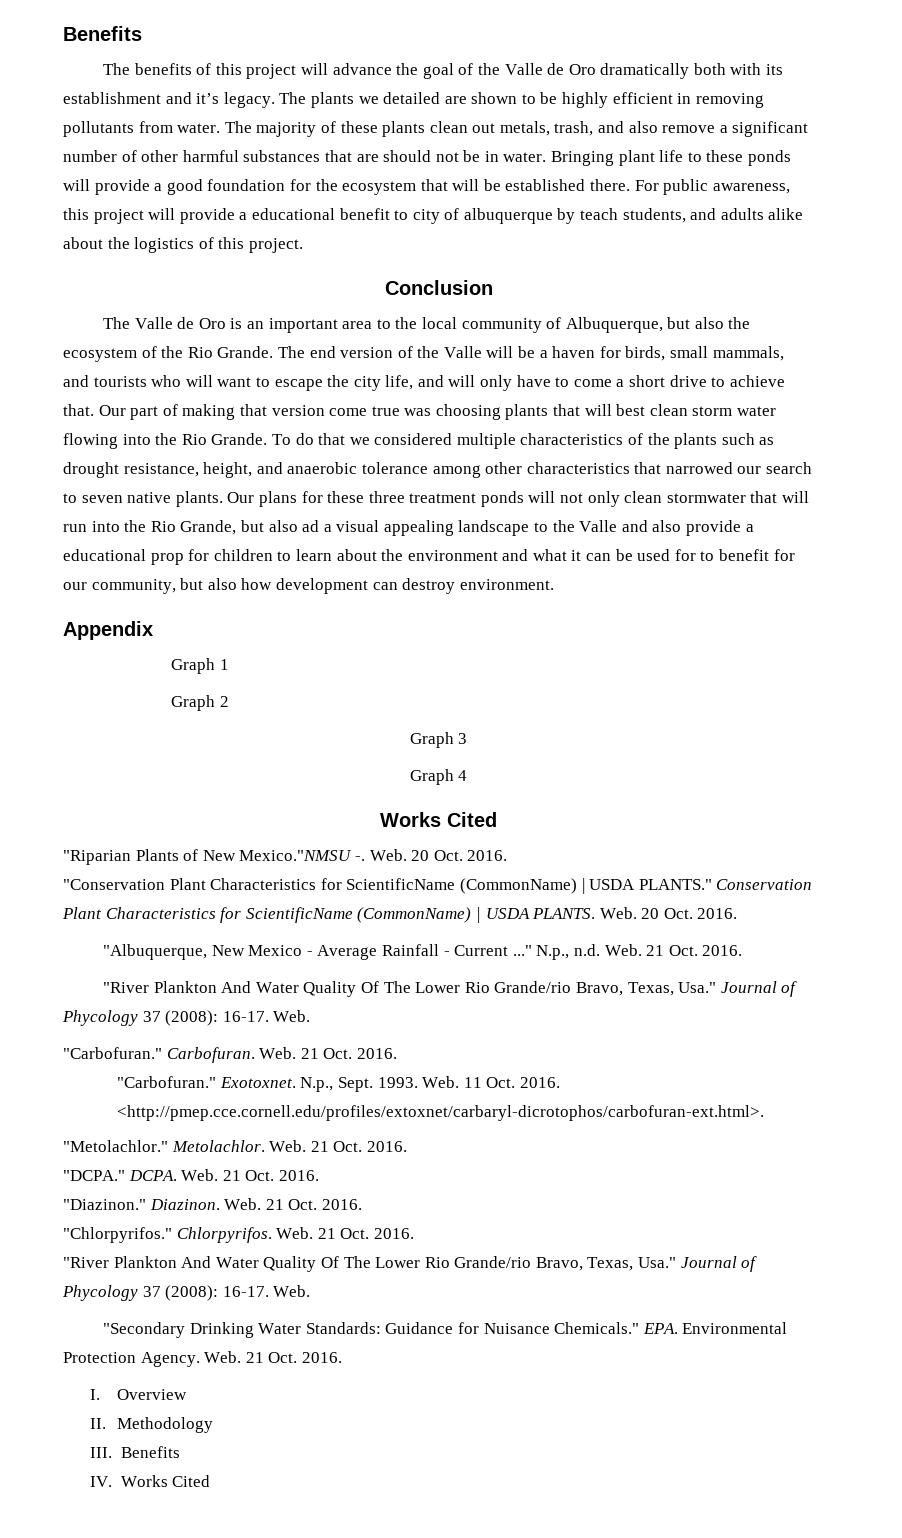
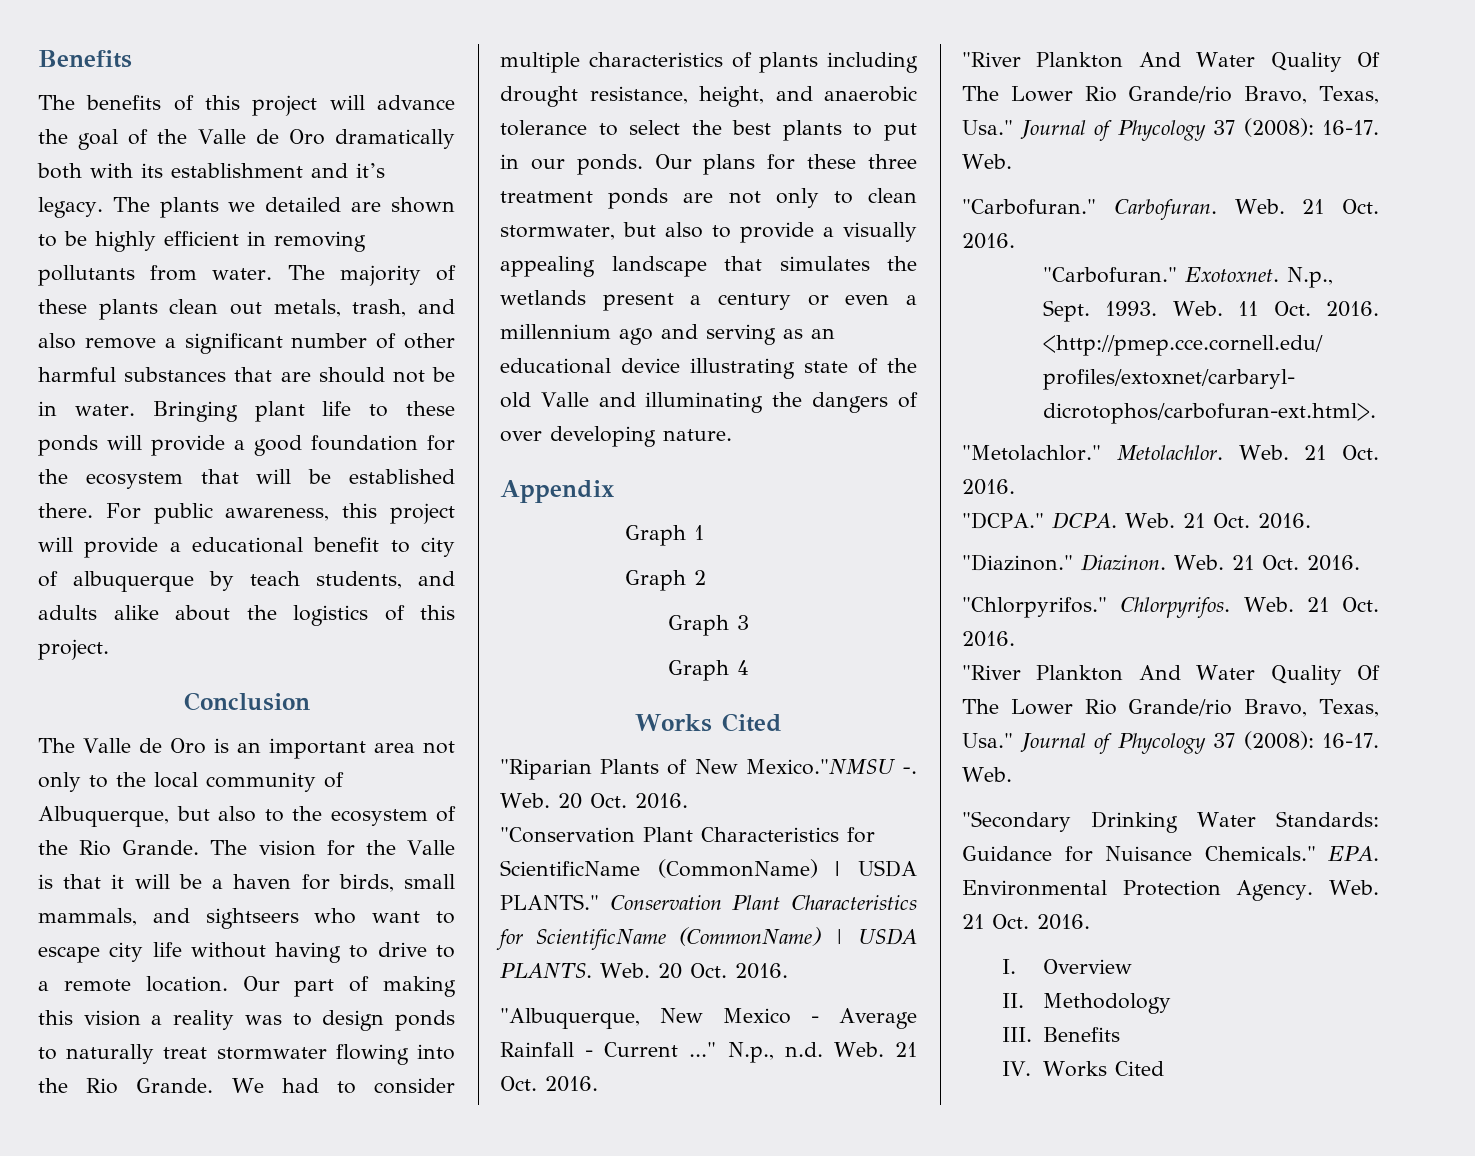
(373, 325) none -> [423,741,455,754] [38,772,81,792] not only
(724, 323) none -> [264,809,284,822] to
[309,346,482,358] end version of the Valle -> [258,840,456,856] [38,874,125,889] vision for the Valle is that it
[93,375,785,391] [63,404,777,420] tourists who will want to escape the city life, and will only have to come a short drive to achieve that. Our part of making that version come true was choosing plants that will best clean storm water -> [205,908,456,929] [38,942,455,963] [38,976,456,997] [38,1010,456,1031] [38,1044,327,1064] sightseers who want to escape city life without having to drive to a remote location. Our part of making this vision a reality was to design ponds to naturally treat stormwater
[271,433,775,449] To do that we considered multiple characteristics of the plants such as -> [231,1078,455,1094] [500,52,918,73] We had to consider multiple characteristics of plants including
[432,462,813,478] [63,491,223,507] among other characteristics that narrowed our search to seven native plants. -> [598,120,917,141] [500,154,643,175] to select the best plants to put in our ponds.
[528,491,810,507] [63,520,754,536] [63,549,795,565] [63,578,554,594] will not only clean stormwater that will run into the Rio Grande, but also ad a visual appealing landscape to the Valle and also provide a educational prop for children to learn about the environment and what it can be used for to benefit for our community, but also how development can destroy environment. -> [683,188,917,208] [500,222,917,243] [500,256,917,277] [500,290,917,311] [500,324,835,345] [500,358,917,379] [500,392,918,413] [500,426,732,447] are not only to clean stormwater, but also to provide a visually appealing landscape that simulates the wetlands present a century or even a millennium ago and serving as an educational device illustrating state of the old Valle and illuminating the dangers of over developing nature.

